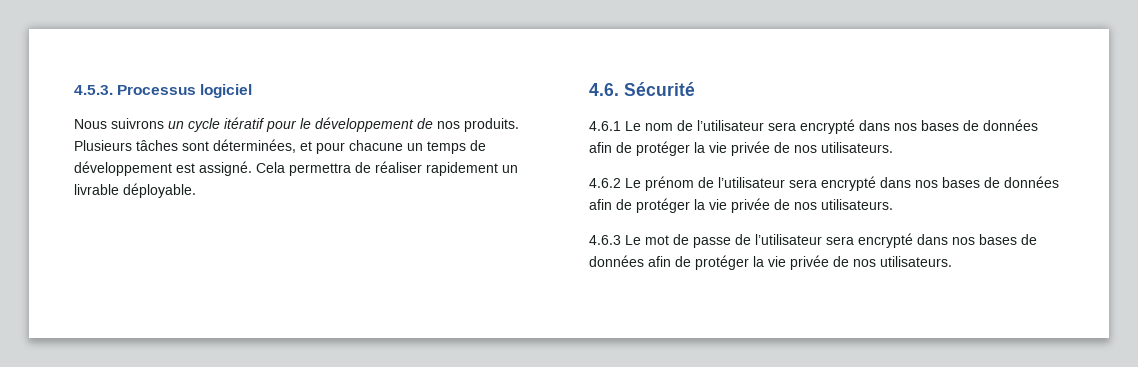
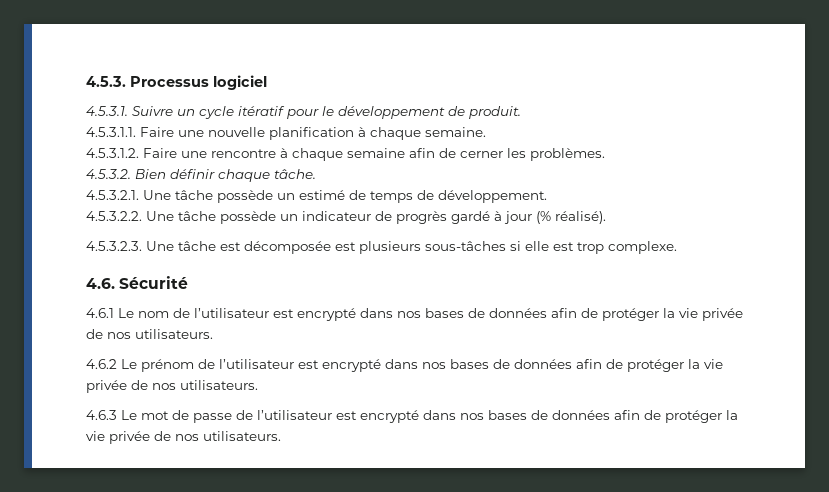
[74,118,164,129] Nous suivrons -> [86,106,173,116] 4.5.3.1. Suivre
[437,118,519,132] [74,139,486,154] [74,161,518,176] [74,183,196,198] nos produits. Plusieurs tâches sont déterminées, et pour chacune un temps de développement est assigné. Cela permettra de réaliser rapidement un livrable déployable. -> [469,106,521,119] [86,127,486,140] [86,148,605,161] [86,169,316,182] [86,190,547,203] [86,211,606,224] [86,241,677,254] produit. // 4.5.3.1.1. Faire une nouvelle planification à chaque semaine. // 4.5.3.1.2. Faire une rencontre à chaque semaine afin de cerner les problèmes. // 4.5.3.2. Bien définir chaque tâche. // 4.5.3.2.1. Une tâche possède un estimé de temps de développement. // 4.5.3.2.2. Une tâche possède un indicateur de progrès gardé à jour (% réalisé). // 4.5.3.2.3. Une tâche est décomposée est plusieurs sous-tâches si elle est trop complexe.
[768,122,796,131] sera -> [273,309,294,318] est
[789,179,817,188] sera -> [298,360,319,369] est
[826,236,854,245] sera -> [336,411,357,420] est

